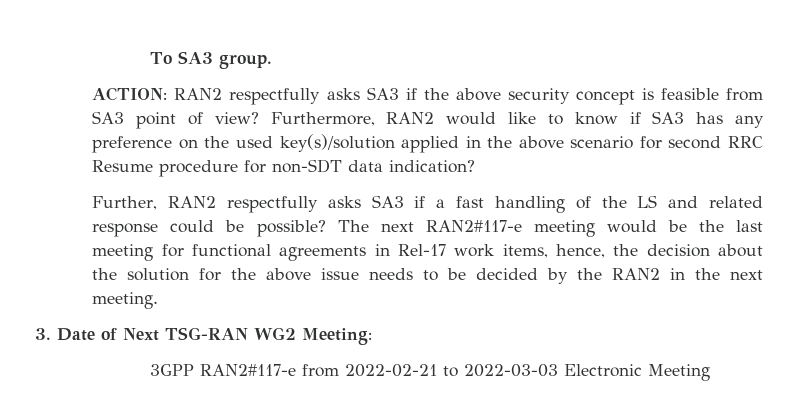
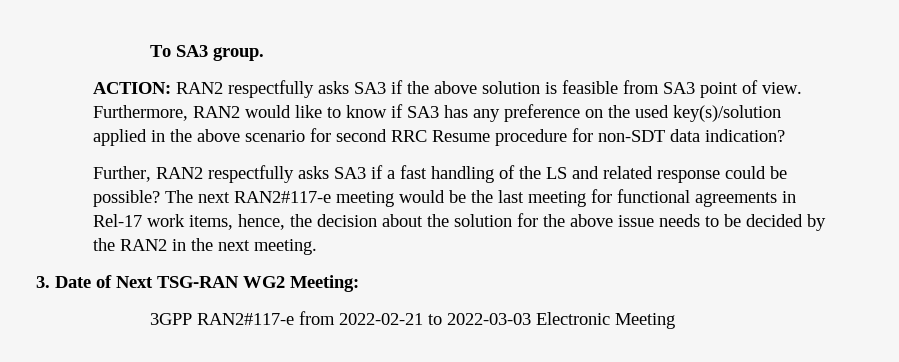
[507,88,635,105] security concept -> [482,81,541,94] solution
[214,112,259,124] view? -> [762,82,803,94] view.

